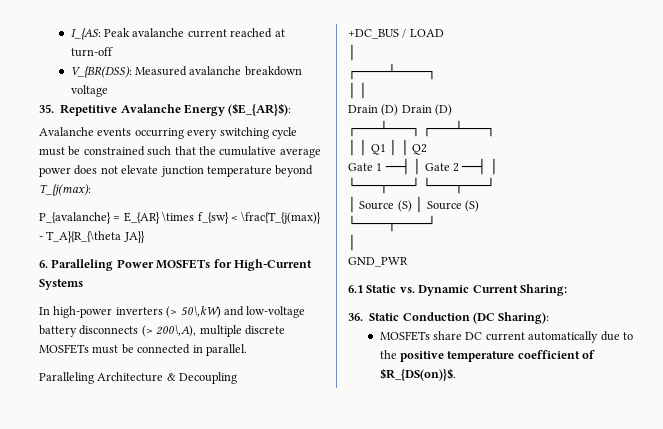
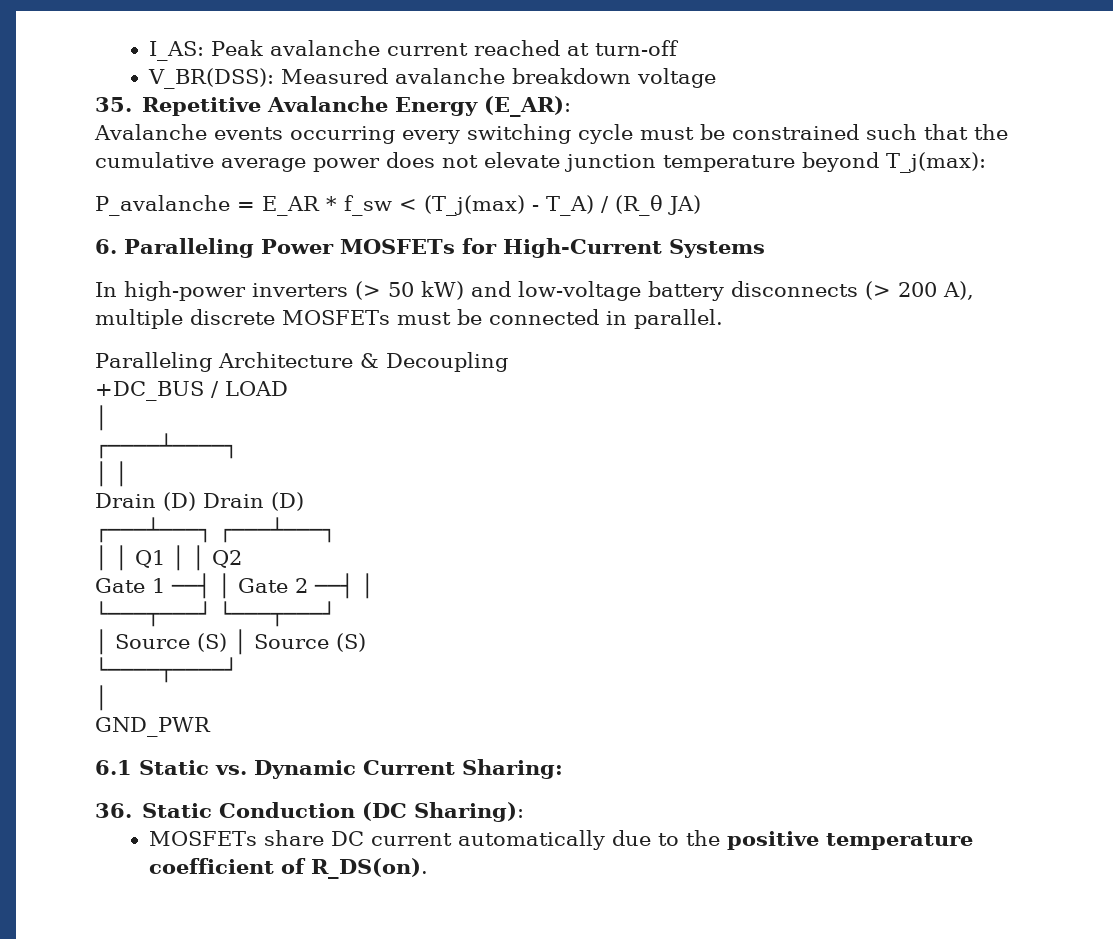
[70,28,101,40] I_{AS: -> [149,41,205,61] I_AS:
[70,66,132,78] V_{BR(DSS): -> [148,68,275,89] V_BR(DSS):
[228,103,292,116] ($E_{AR}$): -> [484,96,572,117] (E_AR):
[39,184,91,196] [39,211,322,224] [39,230,145,243] T_{j(max): // P_{avalanche} = E_{AR} \times f_{sw} < \frac{T_{j(max)} - T_A}{R_{\theta JA}} -> [886,152,986,173] [95,195,701,216] T_j(max): // P_avalanche = E_AR * f_sw < (T_j(max) - T_A) / (R_θ JA)
[180,306,221,318] 50\,kW) -> [388,281,464,300] 50 kW)
[156,325,197,337] 200\,A), -> [898,281,974,300] 200 A),
[379,368,456,381] $R_{DS(on)}$. -> [311,858,429,879] R_DS(on).

